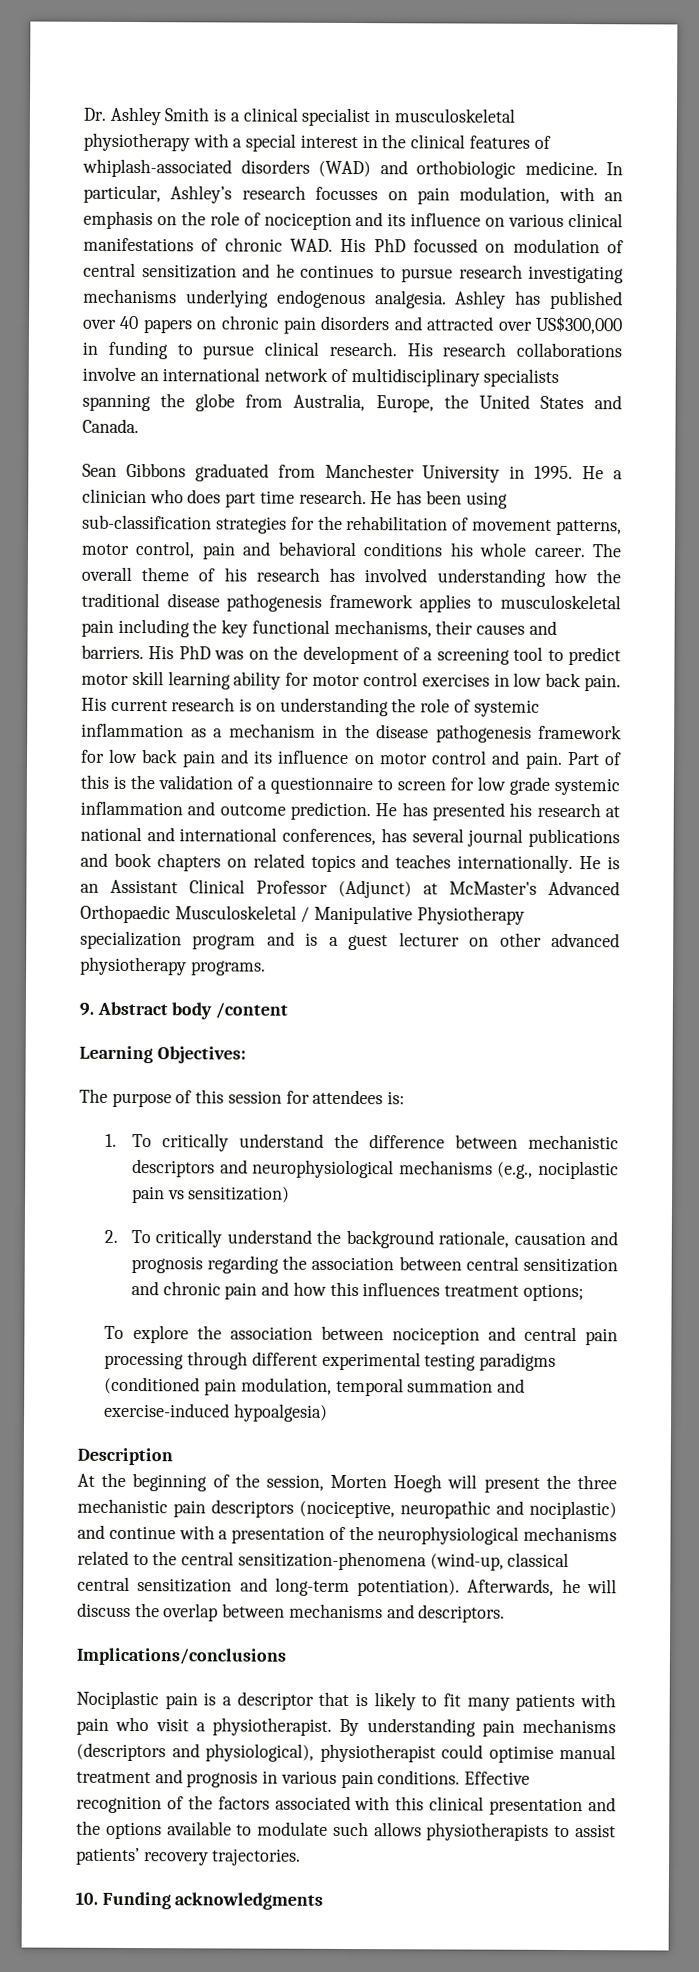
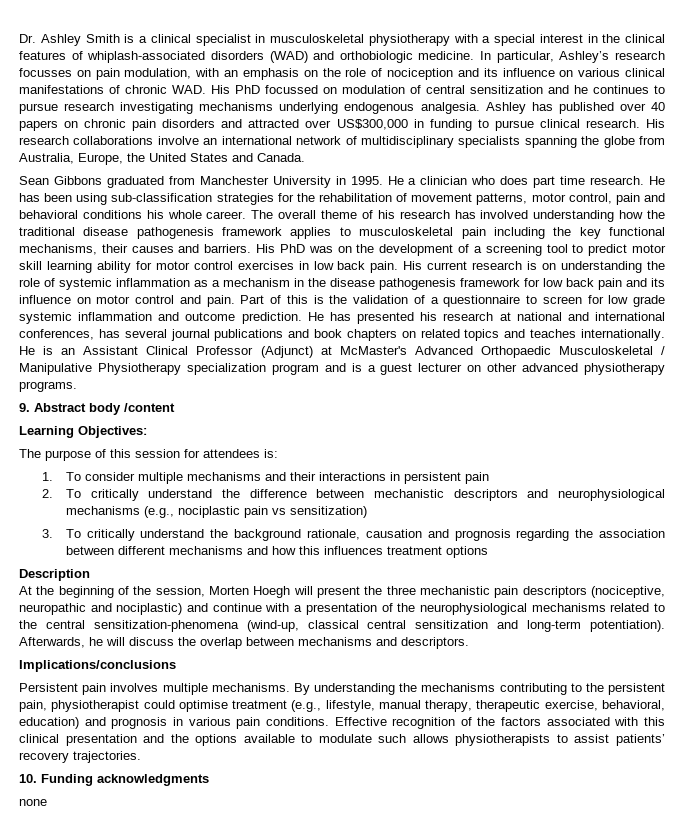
(152, 1141) none -> [84,472,489,484] [42,489,81,498] consider multiple mechanisms and their interactions in persistent pain // 2. To
[104,1229,119,1243] 2. -> [42,529,54,538] 3.
[465,1256,618,1273] [130,1281,258,1300] central sensitization and chronic pain -> [117,546,243,555] different mechanisms
[522,1283,584,1302] [104,1325,618,1346] [104,1351,557,1371] [104,1376,526,1397] [104,1402,329,1422] options; // To explore the association between nociception and central pain processing through different experimental testing paradigms (conditioned pain modulation, temporal summation and exercise-induced hypoalgesia) -> [445,546,488,558] options
[76,1690,616,1712] [76,1716,616,1737] [76,1742,616,1763] [76,1771,151,1784] Nociplastic pain is a descriptor that is likely to fit many patients with pain who visit a physiotherapist. By understanding pain mechanisms (descriptors and physiological), physiotherapist could optimise manual treatment -> [19,683,665,695] [19,700,665,712] [19,717,79,729] Persistent pain involves multiple mechanisms. By understanding the mechanisms contributing to the persistent pain, physiotherapist could optimise treatment (e.g., lifestyle, manual therapy, therapeutic exercise, behavioral, education)
(324, 1901) none -> [19,799,47,806] // none

